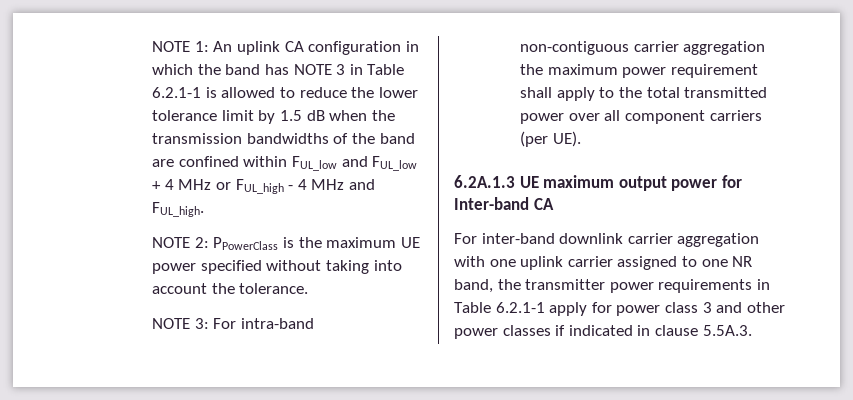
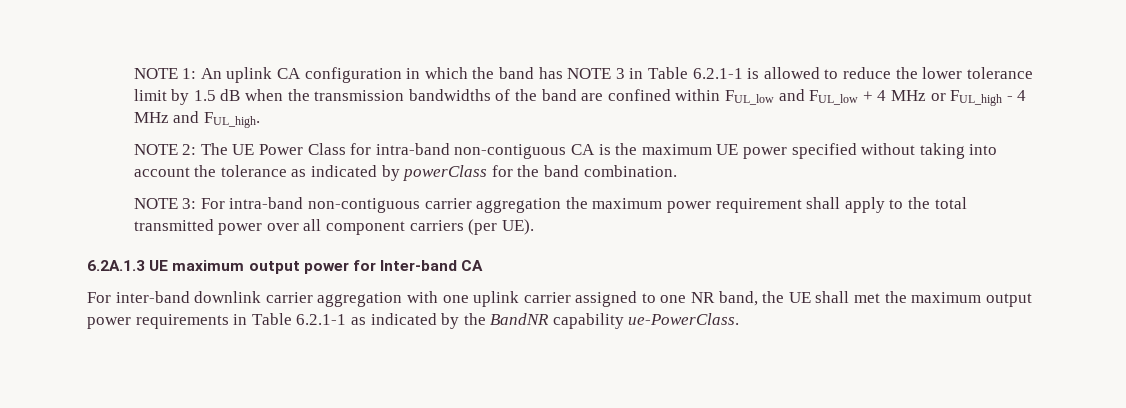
[213,237,279,250] PPowerClass -> [200,143,596,159] The UE Power Class for intra-band non-contiguous CA
[239,283,309,294] tolerance. -> [220,165,677,181] tolerance as indicated by powerClass for the band combination.
[525,279,606,290] transmitter -> [788,291,1032,307] UE shall met the maximum output
[549,302,785,316] [454,325,752,339] apply for power class 3 and other power classes if indicated in clause 5.5A.3. -> [350,313,740,329] as indicated by the BandNR capability ue-PowerClass.

